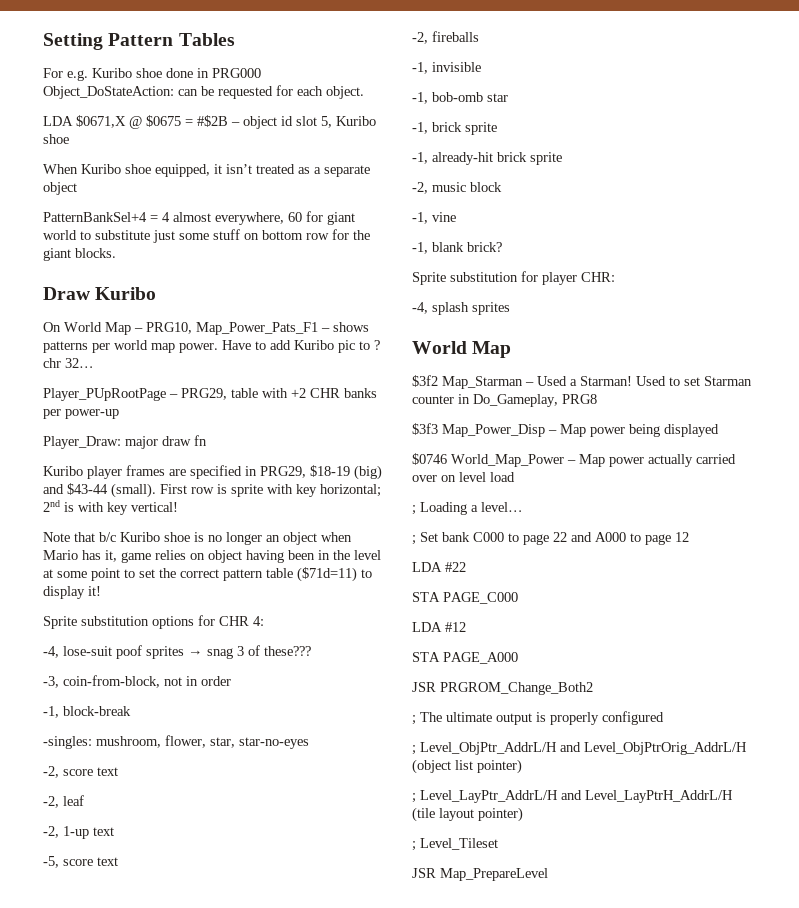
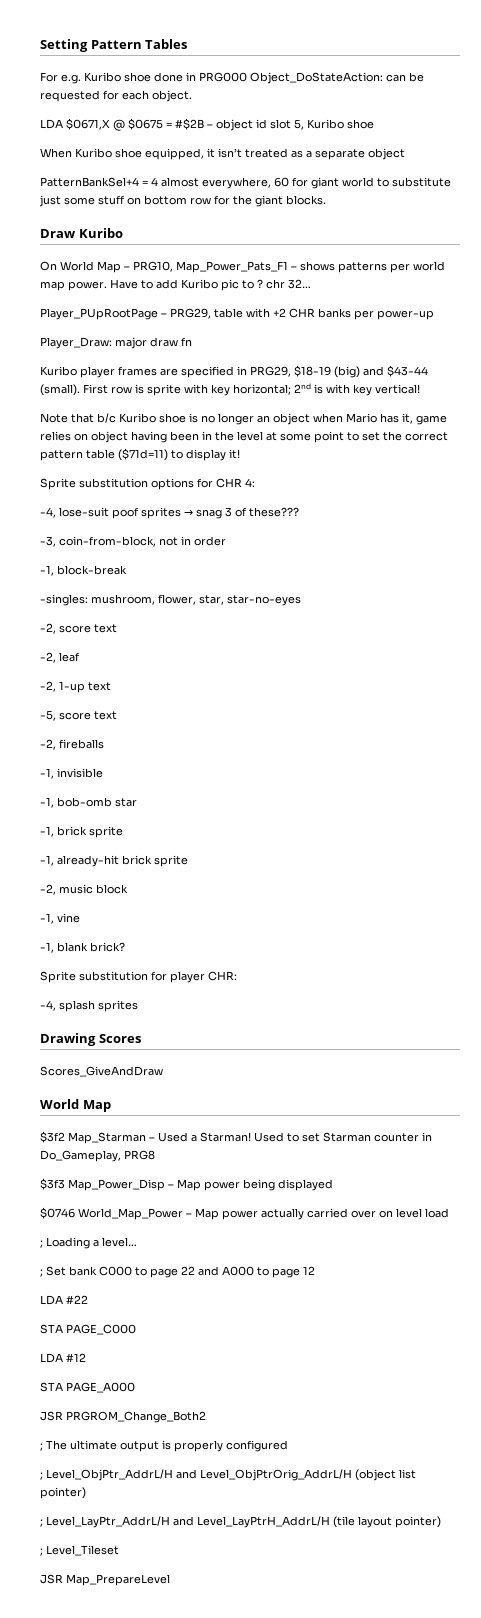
(510, 308) none -> [40,1033,141,1046] [40,1066,163,1077] // Drawing Scores // Scores_GiveAndDraw

